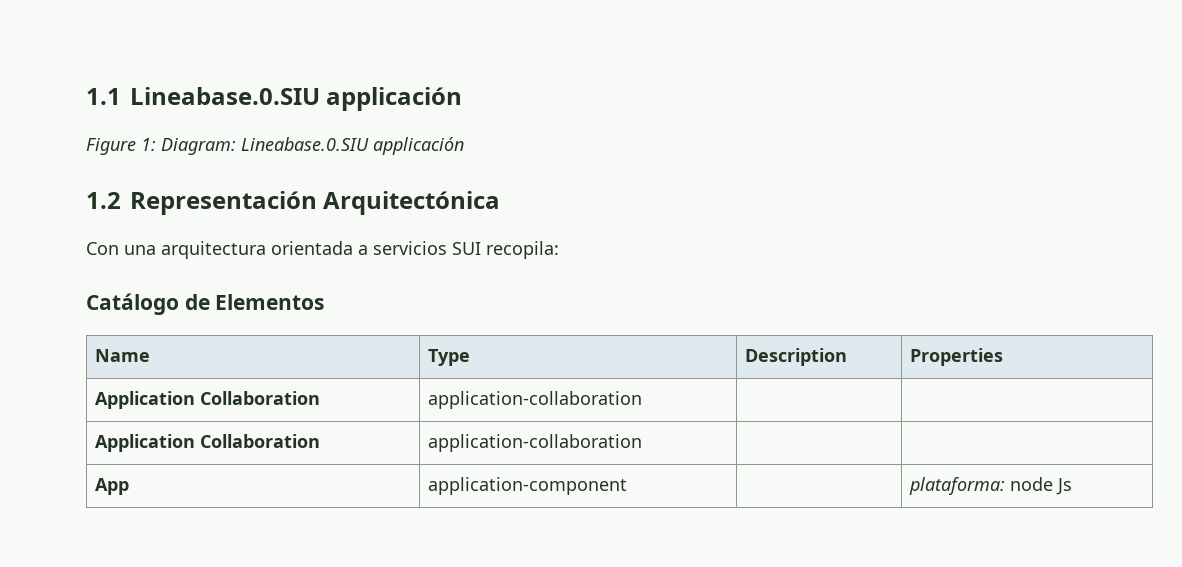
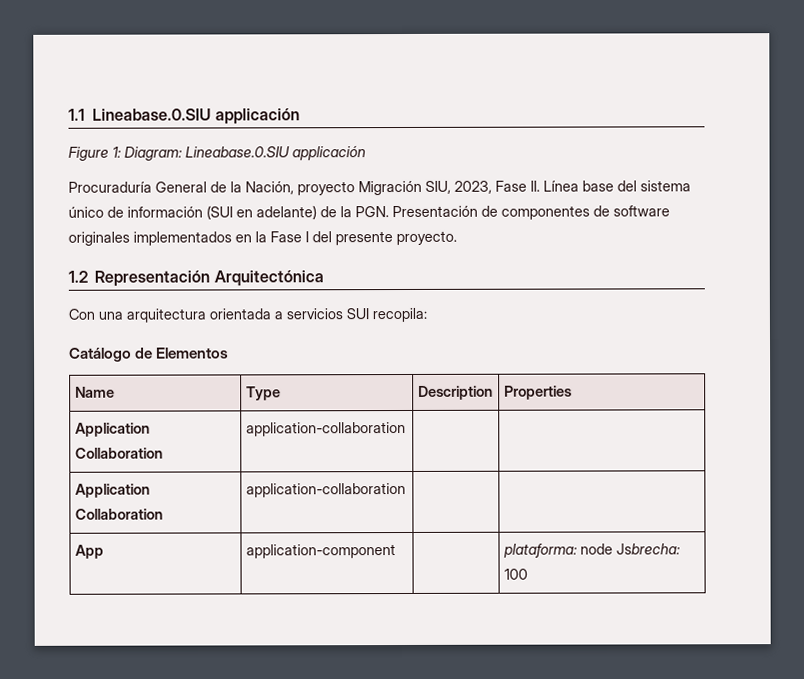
(464, 146) none -> [68,180,691,196] [68,205,670,220] [68,230,457,246] // Procuraduría General de la Nación, proyecto Migración SIU, 2023, Fase II. Línea base del sistema único de información (SUI en adelante) de la PGN. Presentación de componentes de software originales implementados en la Fase I del presente proyecto.
[1056,478,1073,495] Js -> [615,543,680,555] [503,568,528,580] Jsbrecha: 100

